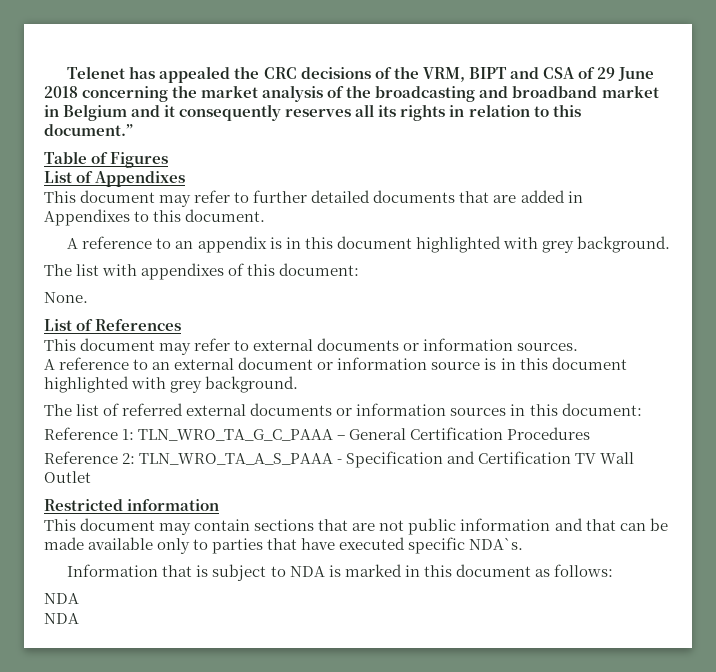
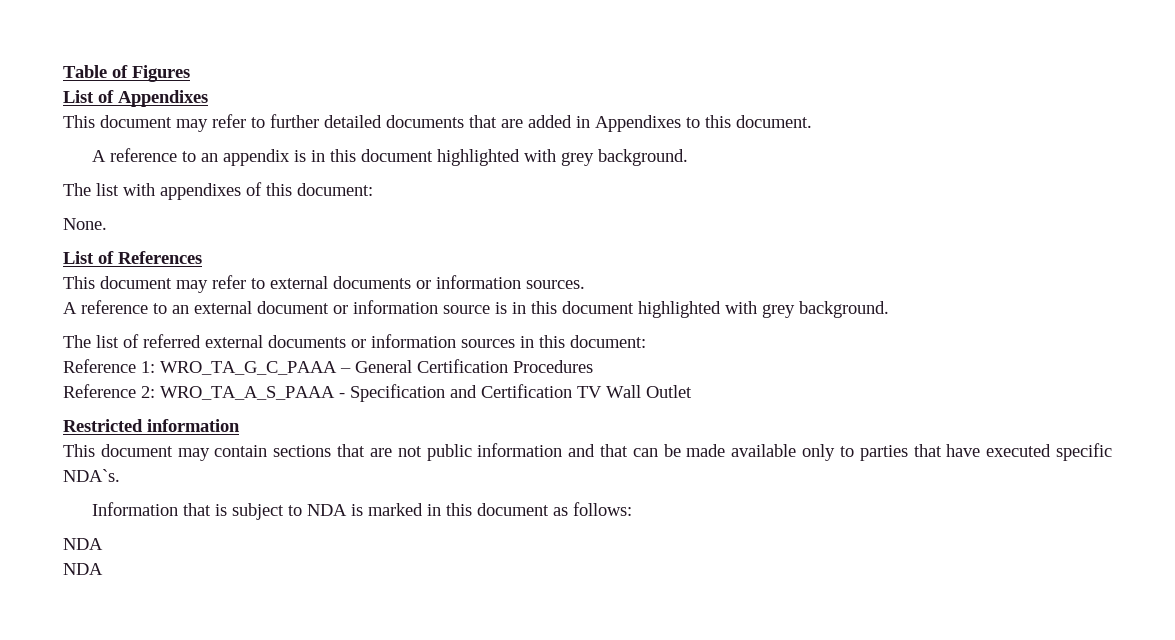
[67,66,655,83] [44,85,659,102] [44,104,581,121] [44,124,133,136] Telenet has appealed the CRC decisions of the VRM, BIPT and CSA of 29 June 2018 concerning the market analysis of the broadcasting and broadband market in Belgium and it consequently reserves all its rights in relation to this document.” // -> (63, 71) none
[138,429,334,441] TLN_WRO_TA_G_C_PAAA -> [160,361,337,375] WRO_TA_G_C_PAAA
[139,453,334,465] TLN_WRO_TA_A_S_PAAA -> [160,386,335,400] WRO_TA_A_S_PAAA

